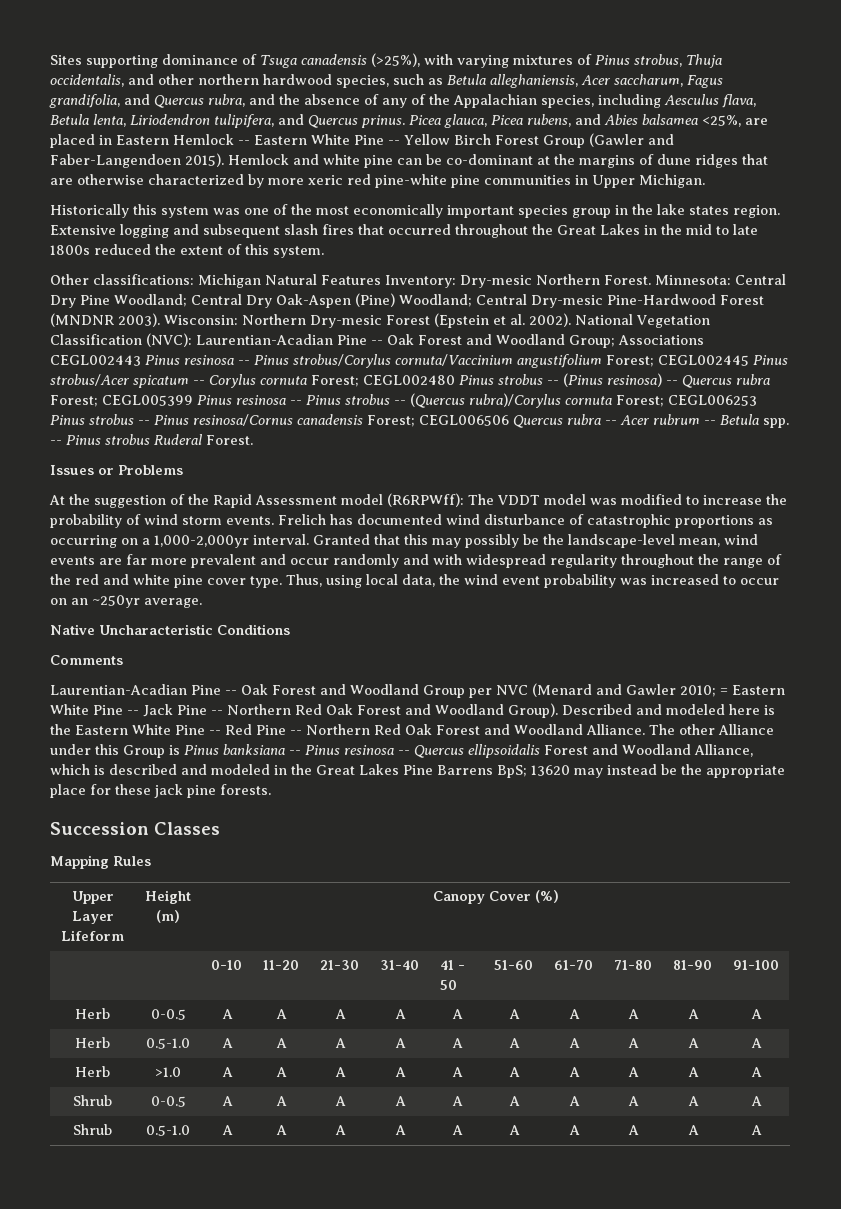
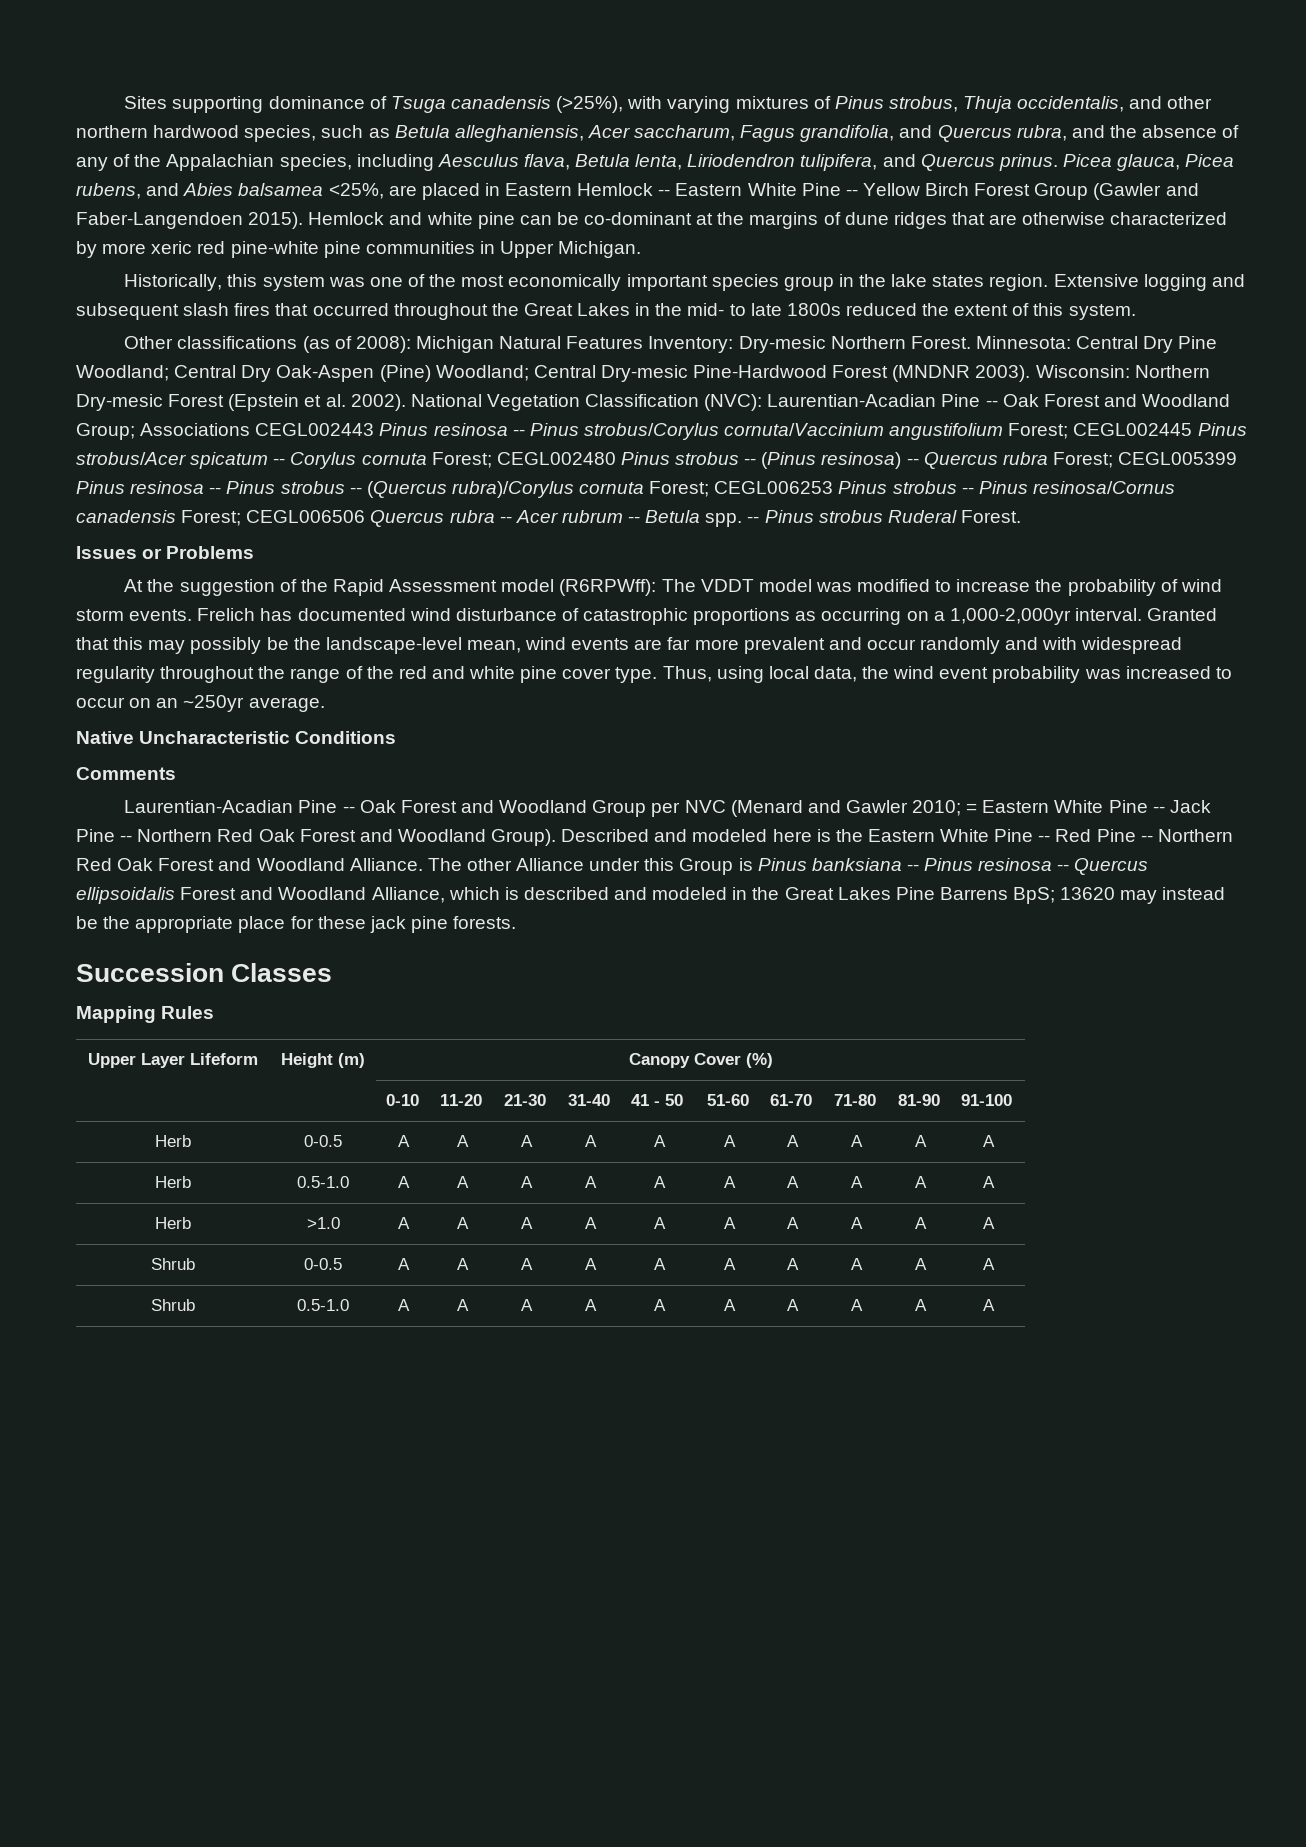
[50,204,129,218] Historically -> [124,274,223,291] Historically,
[686,224,712,235] mid -> [687,303,725,316] mid-
[93,274,194,285] classifications: -> [177,336,411,353] classifications (as of 2008):

